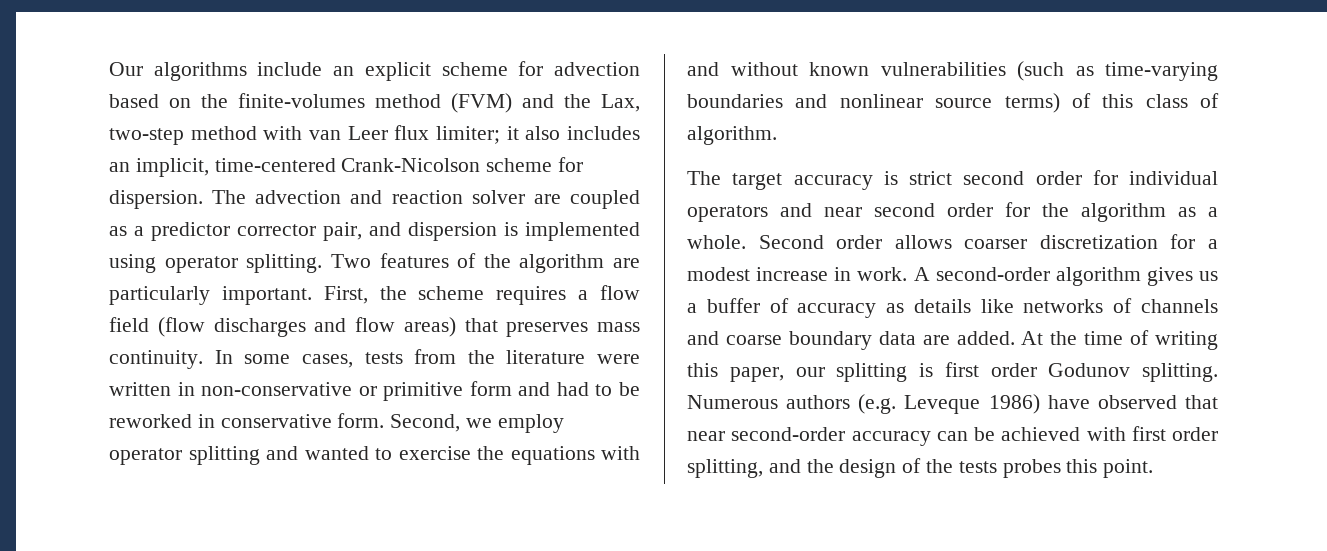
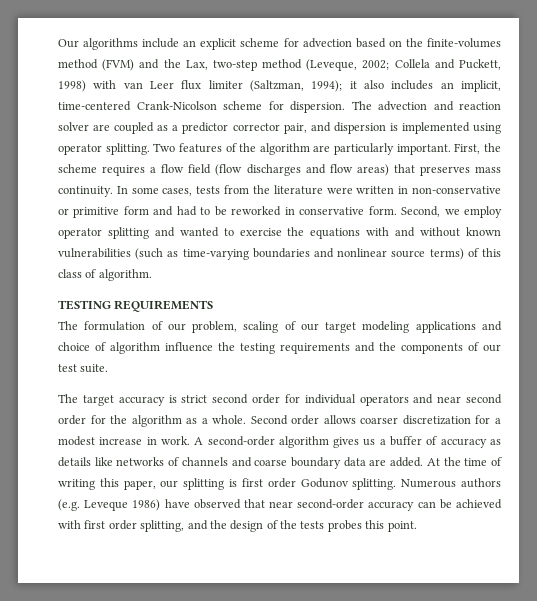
(257, 133) none -> [306,59,502,71] [58,80,86,92] (Leveque, 2002; Collela and Puckett, 1998)
[436,126,500,144] limiter; -> [208,80,343,92] limiter (Saltzman, 1994);
(777, 135) none -> [58,300,214,312] [58,321,502,333] [58,342,501,354] [58,364,109,373] // TESTING REQUIREMENTS // The formulation of our problem, scaling of our target modeling applications and choice of algorithm influence the testing requirements and the components of our test suite.

